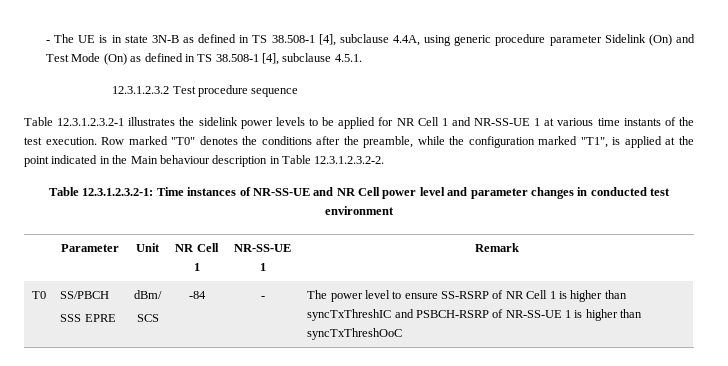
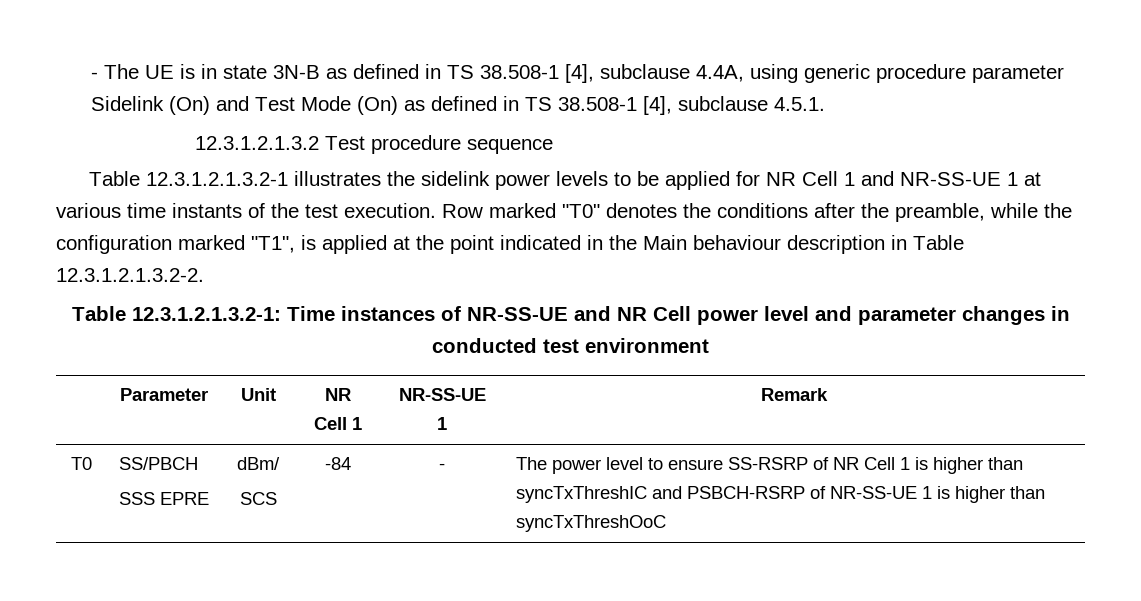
[112,86,170,94] 12.3.1.2.3.2 -> [194,136,319,150] 12.3.1.2.1.3.2
[57,118,125,126] 12.3.1.2.3.2-1 -> [145,172,288,186] 12.3.1.2.1.3.2-1
[314,156,385,164] [49,187,154,196] 12.3.1.2.3.2-2. // Table 12.3.1.2.3.2-1: -> [56,268,204,282] [71,306,281,321] 12.3.1.2.1.3.2-2. // Table 12.3.1.2.1.3.2-1:

